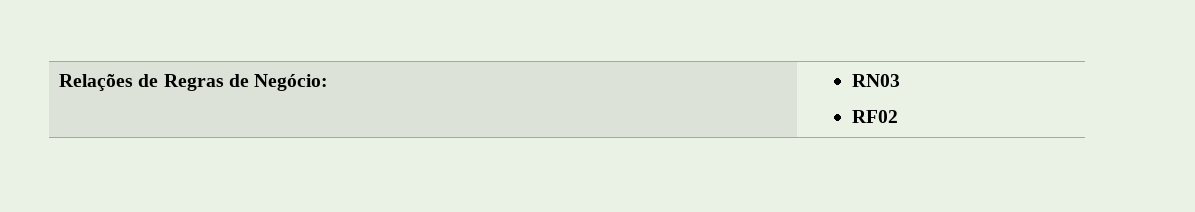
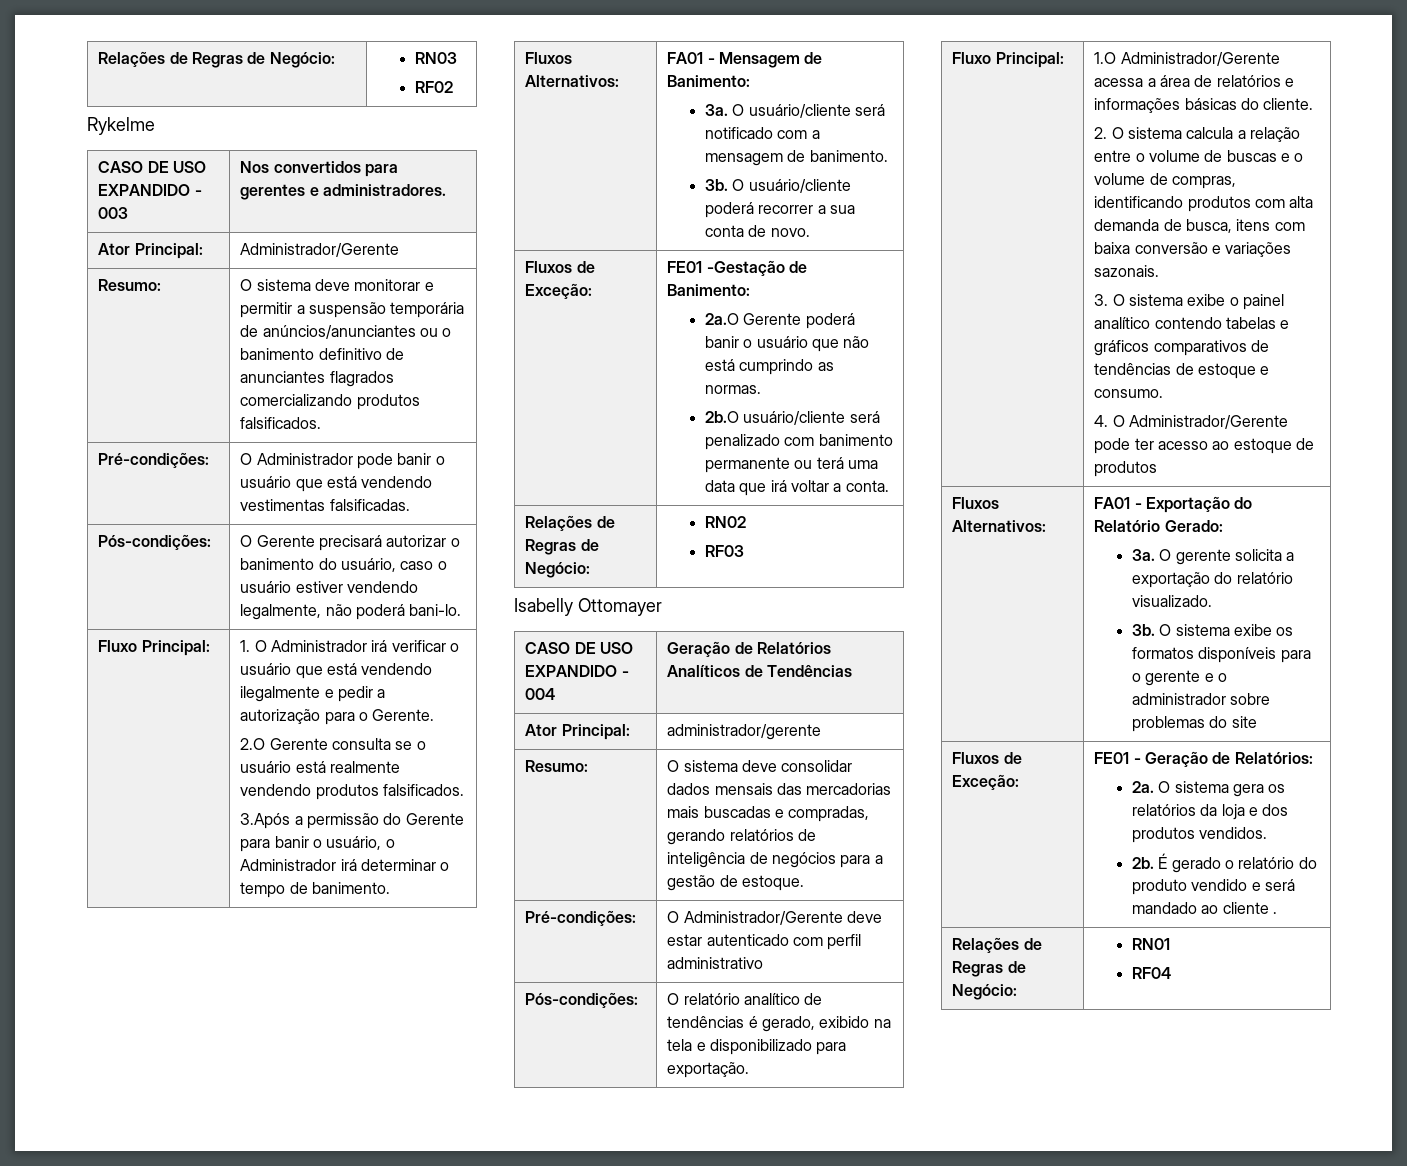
(898, 116) none -> [87,117,155,135] [98,161,206,173] [98,184,202,196] [98,207,129,219] [240,161,398,177] [240,184,446,200] [98,243,203,259] [240,243,400,257] [98,279,162,291] [240,279,434,291] [240,302,465,318] [240,325,452,339] [240,348,404,360] [240,371,394,387] [240,394,420,410] [240,417,322,429] [98,452,210,468] [240,453,445,469] [240,476,433,492] [240,499,410,511] [98,534,212,550] [240,535,460,551] [240,558,447,572] [240,581,418,593] [240,604,462,620] [98,640,210,656] [240,640,459,652] [240,663,433,679] [240,686,386,702] [240,709,435,725] [240,738,426,750] [240,761,400,773] [240,784,464,800] [240,813,464,829] [240,836,395,852] [240,859,450,871] [240,882,390,898] [525,52,573,64] [525,75,620,87] [667,52,823,68] [667,75,751,87] [704,104,885,118] [704,127,820,139] [704,150,888,166] [704,179,851,193] [704,202,855,218] [704,225,810,237] [525,261,595,273] [525,283,593,299] [667,260,807,276] [667,284,751,296] [704,313,855,329] [704,336,870,352] [704,359,834,375] [704,385,761,394] [704,411,880,425] [704,434,893,450] [704,457,878,473] [704,480,889,496] [525,515,615,531] [525,539,599,555] [525,562,591,578] [704,516,746,528] [704,545,744,557] [514,598,662,616] [525,642,633,654] [525,665,629,677] [525,688,556,700] [667,641,831,657] [667,665,852,677] [525,724,630,740] [667,724,822,740] [525,760,589,772] [667,760,853,772] [667,783,892,795] [667,806,870,822] [667,829,816,845] [667,852,883,868] [667,875,804,891] [525,910,637,926] [667,911,882,925] [667,934,862,950] [667,957,764,969] [525,992,639,1008] [667,993,823,1005] [667,1016,891,1032] [667,1039,847,1055] [667,1062,750,1078] [952,52,1064,68] [1094,52,1280,66] [1094,75,1294,87] [1094,98,1314,113] [1094,127,1300,142] [1094,150,1304,162] [1094,173,1236,189] [1094,196,1314,212] [1094,219,1305,233] [1094,242,1292,257] [1094,265,1160,277] [1094,294,1284,310] [1094,317,1290,329] [1094,340,1269,356] [1094,363,1270,379] [1094,389,1164,398] [1094,415,1288,429] [1094,438,1314,454] [1094,461,1158,477] [952,497,1000,509] [952,520,1047,532] [1094,496,1253,513] [1094,520,1223,532] [1131,549,1295,565] [1131,572,1293,588] [1131,595,1212,607] [1131,624,1294,636] [1131,647,1311,663] [1131,670,1227,686] [1131,693,1271,705] [1131,716,1257,732] [952,752,1022,764] [952,774,1020,790] [1094,751,1313,767] [1131,781,1286,797] [1131,804,1289,820] [1131,827,1268,843] [1131,853,1317,873] [1131,879,1295,895] [1131,902,1277,914] [952,937,1042,953] [952,961,1026,977] [952,984,1018,1000] [1131,938,1170,950] [1131,967,1171,979] // Rykelme // CASO DE USO EXPANDIDO - 003 | Nos convertidos para gerentes e administradores. // Ator Principal: | Administrador/Gerente // Resumo: | O sistema deve monitorar e permitir a suspensão temporária de anúncios/anunciantes ou o banimento definitivo de anunciantes flagrados comercializando produtos falsificados. // Pré-condições: | O Administrador pode banir o usuário que está vendendo vestimentas falsificadas. // Pós-condições: | O Gerente precisará autorizar o banimento do usuário, caso o usuário estiver vendendo legalmente, não poderá bani-lo. // Fluxo Principal: | 1. O Administrador irá verificar o usuário que está vendendo ilegalmente e pedir a autorização para o Gerente. // 2.O Gerente consulta se o usuário está realmente vendendo produtos falsificados. // 3.Após a permissão do Gerente para banir o usuário, o Administrador irá determinar o tempo de banimento. // Fluxos Alternativos: | FA01 - Mensagem de Banimento: // 3a. O usuário/cliente será notificado com a mensagem de banimento. // 3b. O usuário/cliente poderá recorrer a sua conta de novo. // Fluxos de Exceção: | FE01 -Gestação de Banimento: // 2a.O Gerente poderá banir o usuário que não está cumprindo as normas. // 2b.O usuário/cliente será penalizado com banimento permanente ou terá uma data que irá voltar a conta. // Relações de Regras de Negócio: | RN02 // RF03 // Isabelly Ottomayer // CASO DE USO EXPANDIDO - 004 | Geração de Relatórios Analíticos de Tendências // Ator Principal: | administrador/gerente // Resumo: | O sistema deve consolidar dados mensais das mercadorias mais buscadas e compradas, gerando relatórios de inteligência de negócios para a gestão de estoque. // Pré-condições: | O Administrador/Gerente deve estar autenticado com perfil administrativo // Pós-condições: | O relatório analítico de tendências é gerado, exibido na tela e disponibilizado para exportação. // Fluxo Principal: | 1.O Administrador/Gerente acessa a área de relatórios e informações básicas do cliente. // 2. O sistema calcula a relação entre o volume de buscas e o volume de compras, identificando produtos com alta demanda de busca, itens com baixa conversão e variações sazonais. // 3. O sistema exibe o painel analítico contendo tabelas e gráficos comparativos de tendências de estoque e consumo. // 4. O Administrador/Gerente pode ter acesso ao estoque de produtos // Fluxos Alternativos: | FA01 - Exportação do Relatório Gerado: // 3a. O gerente solicita a exportação do relatório visualizado. // 3b. O sistema exibe os formatos disponíveis para o gerente e o administrador sobre problemas do site // Fluxos de Exceção: | FE01 - Geração de Relatórios: // 2a. O sistema gera os relatórios da loja e dos produtos vendidos. // 2b. É gerado o relatório do produto vendido e será mandado ao cliente . // Relações de Regras de Negócio: | RN01 // RF04

